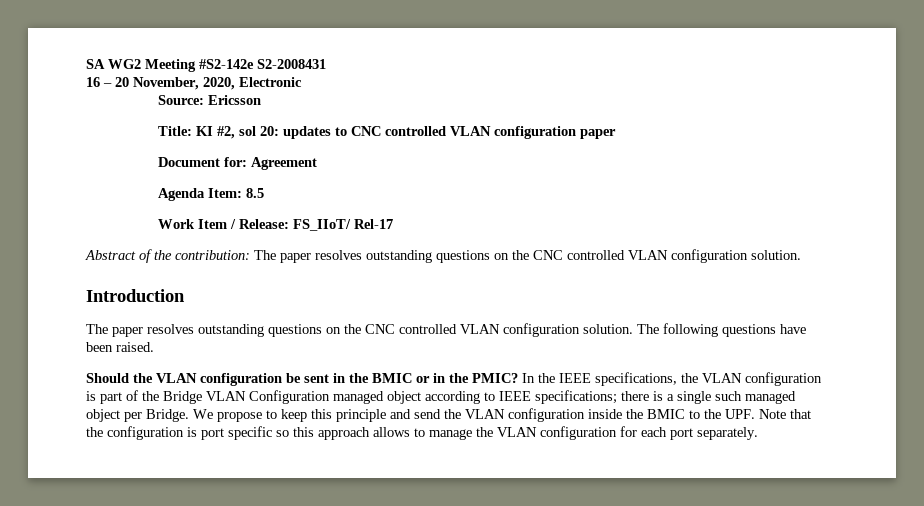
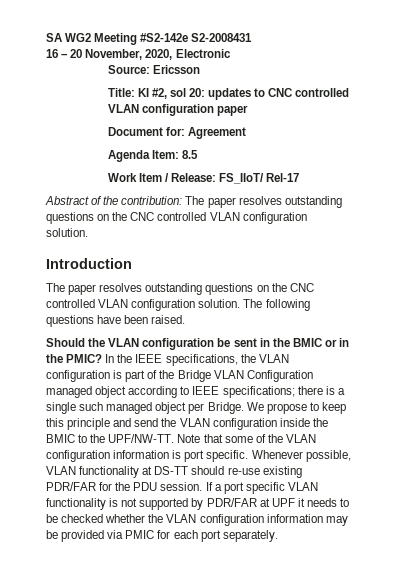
[725,409,755,419] UPF. -> [108,434,175,443] UPF/NW-TT.
[86,426,617,440] the configuration is port specific so this approach allows to manage the VLAN configuration -> [224,434,316,443] [46,450,351,462] [46,466,302,478] [46,482,318,494] [46,498,350,510] [46,514,348,526] [46,530,155,542] some of the VLAN configuration information is port specific. Whenever possible, VLAN functionality at DS-TT should re-use existing PDR/FAR for the PDU session. If a port specific VLAN functionality is not supported by PDR/FAR at UPF it needs to be checked whether the VLAN configuration information may be provided via PMIC

